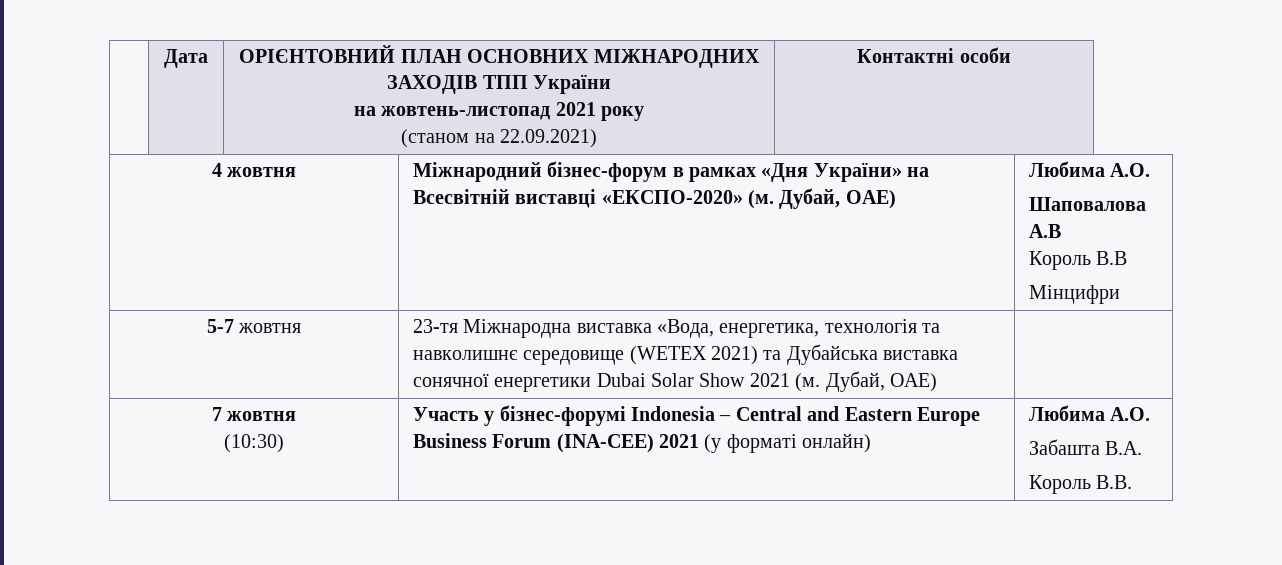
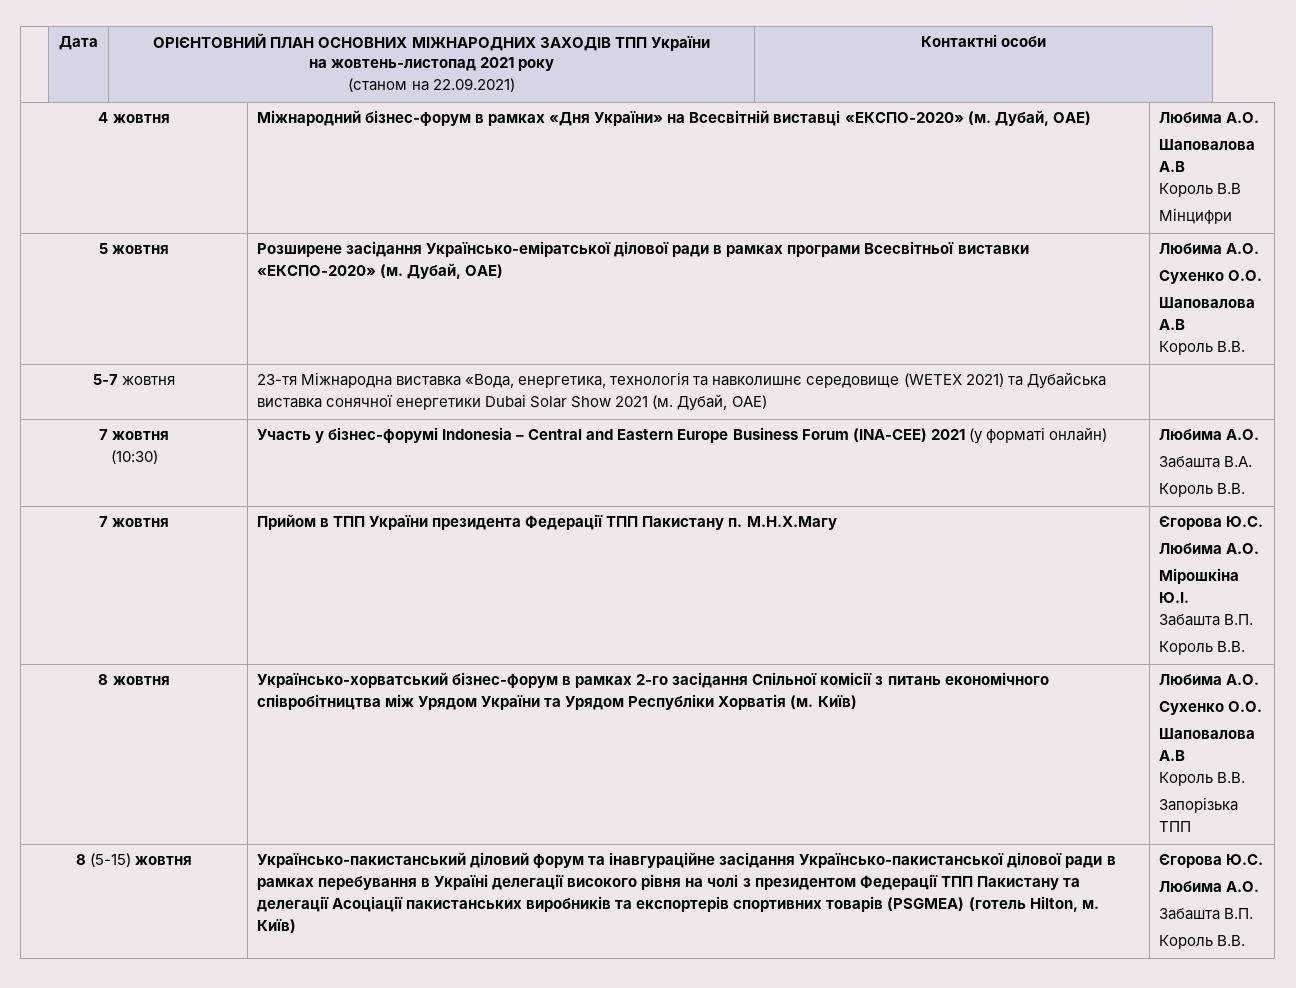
(1120, 294) none -> [98,243,170,254] [257,241,1029,257] [257,263,504,279] [1159,243,1260,254] [1159,270,1263,284] [1159,297,1256,308] [1159,319,1186,330] [1159,341,1246,355] // 5 жовтня | Розширене засідання Українсько-еміратської ділової ради в рамках програми Всесвітньої виставки «ЕКСПО-2020» (м. Дубай, ОАЕ) | Любима А.О. // Сухенко О.О. // Шаповалова А.В // Король В.В.
(1133, 482) none -> [98,516,170,527] [257,514,837,530] [1159,516,1264,530] [1159,543,1260,554] [1159,568,1240,584] [1159,592,1190,603] [1159,614,1254,626] [1159,641,1246,655] [98,674,170,685] [257,672,1049,688] [257,694,857,710] [1159,674,1260,685] [1159,701,1263,715] [1159,728,1256,739] [1159,750,1186,761] [1159,772,1246,786] [1159,797,1239,813] [1159,821,1192,832] [75,853,193,867] [257,852,1116,868] [257,874,1080,890] [257,896,1099,912] [257,918,297,933] [1159,854,1264,868] [1159,881,1260,892] [1159,908,1254,920] [1159,935,1246,949] // 7 жовтня | Прийом в ТПП України президента Федерації ТПП Пакистану п. М.Н.Х.Магу | Єгорова Ю.С. // Любима А.О. // Мірошкіна Ю.І. // Забашта В.П. // Король В.В. // 8 жовтня | Українсько-хорватський бізнес-форум в рамках 2-го засідання Спільної комісії з питань економічного співробітництва між Урядом України та Урядом Республіки Хорватія (м. Київ) | Любима А.О. // Сухенко О.О. // Шаповалова А.В // Король В.В. // Запорізька ТПП // 8 (5-15) жовтня | Українсько-пакистанський діловий форум та інавгураційне засідання Українсько-пакистанської ділової ради в рамках перебування в Україні делегації високого рівня на чолі з президентом Федерації ТПП Пакистану та делегації Асоціації пакистанських виробників та експортерів спортивних товарів (PSGMEA) (готель Hilton, м. Київ) | Єгорова Ю.С. // Любима А.О. // Забашта В.П. // Король В.В.

